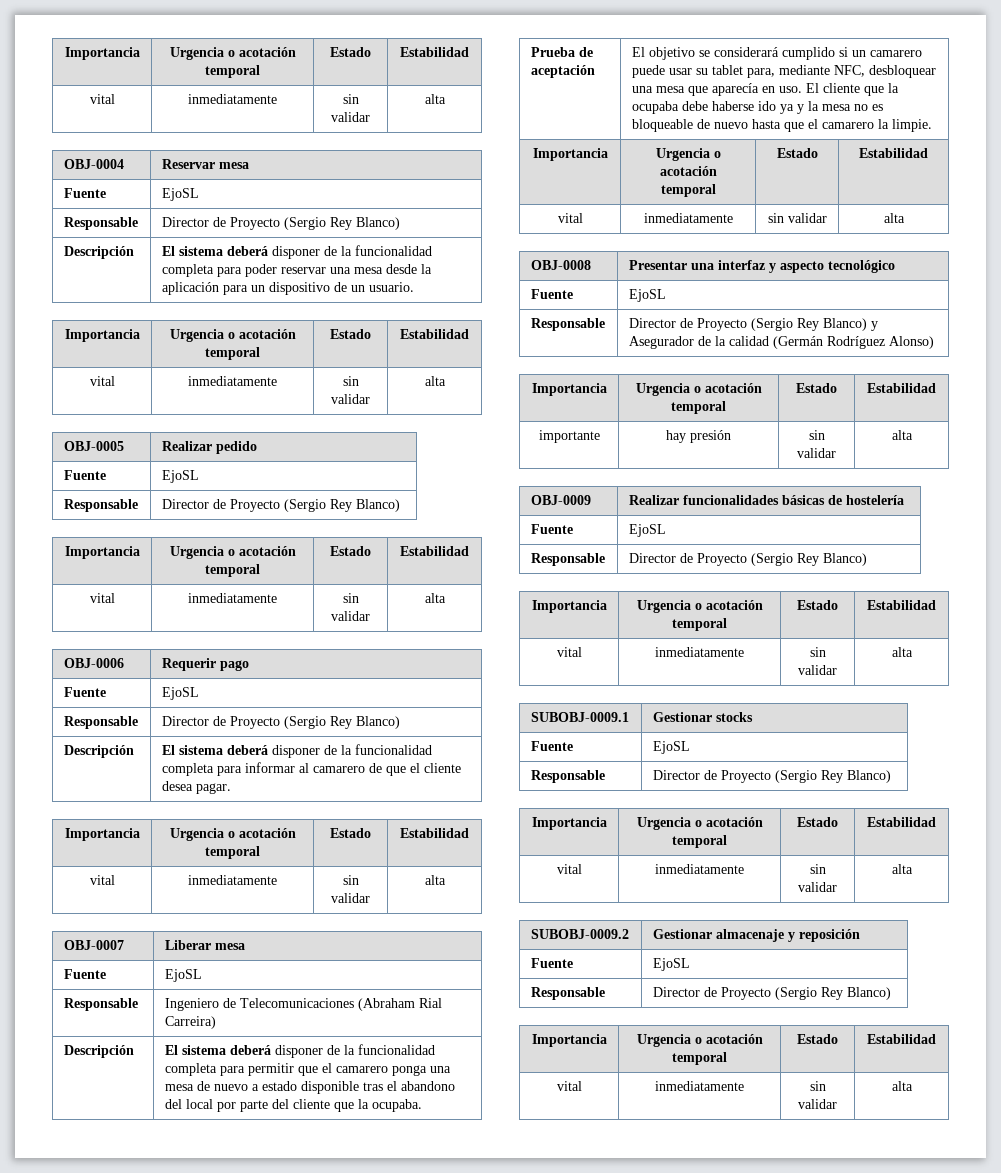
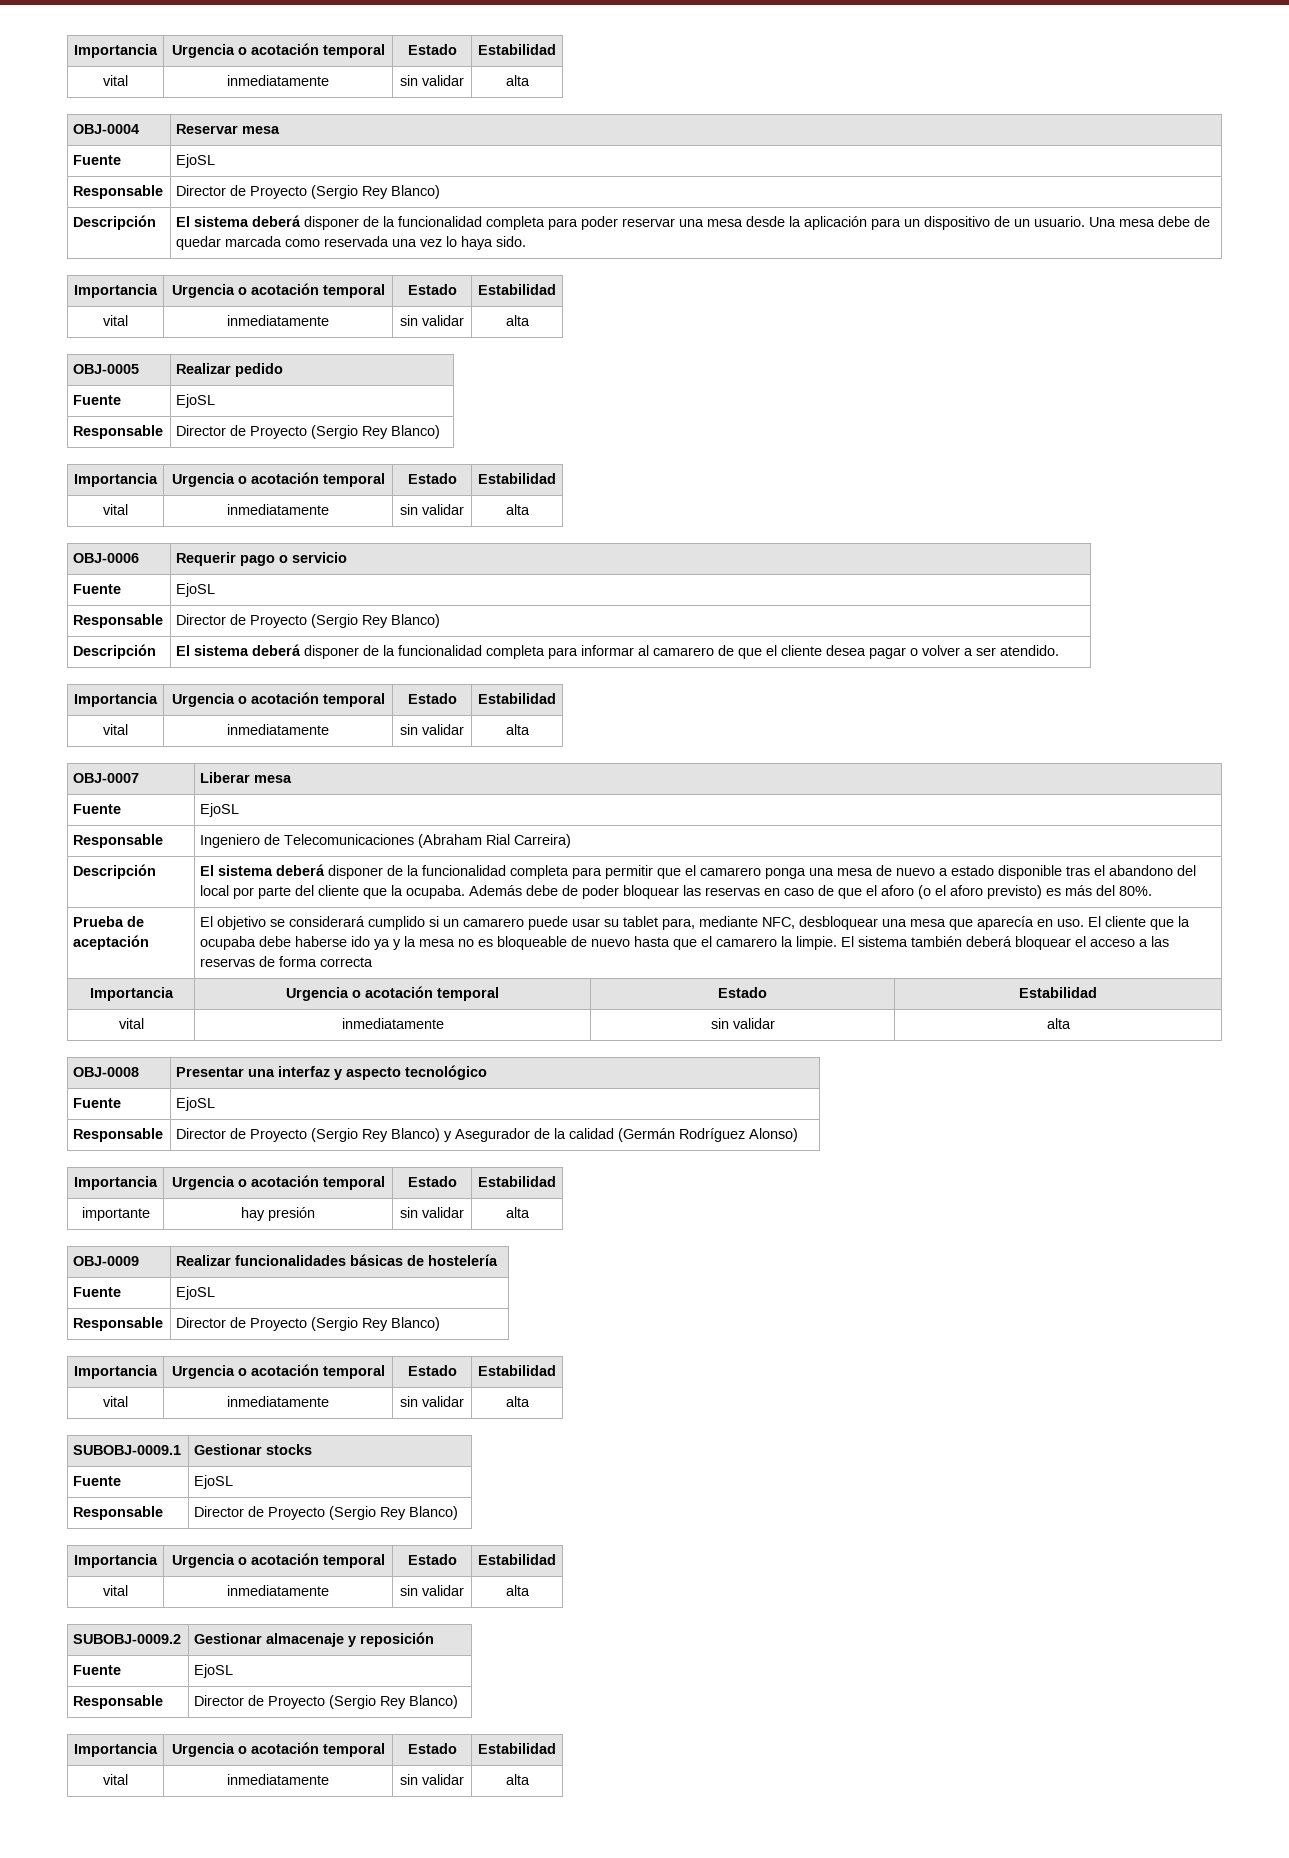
(414, 287) none -> [1089,216,1211,227] [176,236,527,250] Una mesa debe de quedar marcada como reservada una vez lo haya sido.
(249, 665) none -> [279,552,348,563] o servicio
[195,783,231,794] pagar. -> [869,645,1060,659] pagar o volver a ser atendido.
(422, 1105) none -> [469,885,1153,899] Además debe de poder bloquear las reservas en caso de que el aforo (o el aforo previsto) es más del 80%.
(932, 125) none -> [841,936,1170,950] [200,956,374,967] El sistema también deberá bloquear el acceso a las reservas de forma correcta

